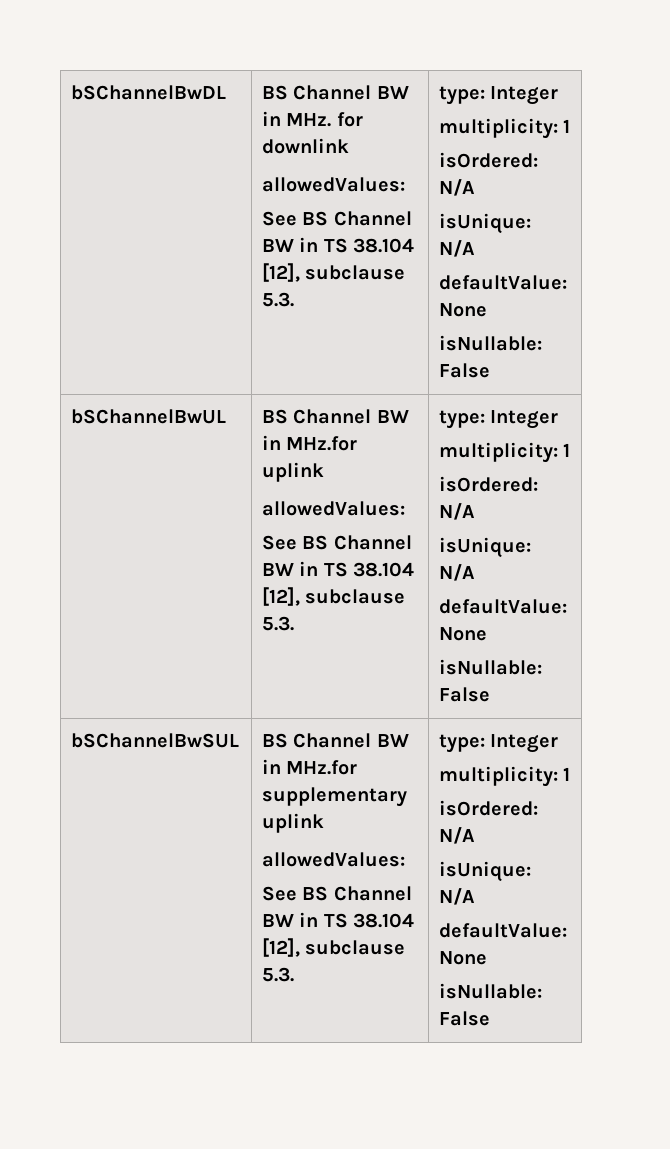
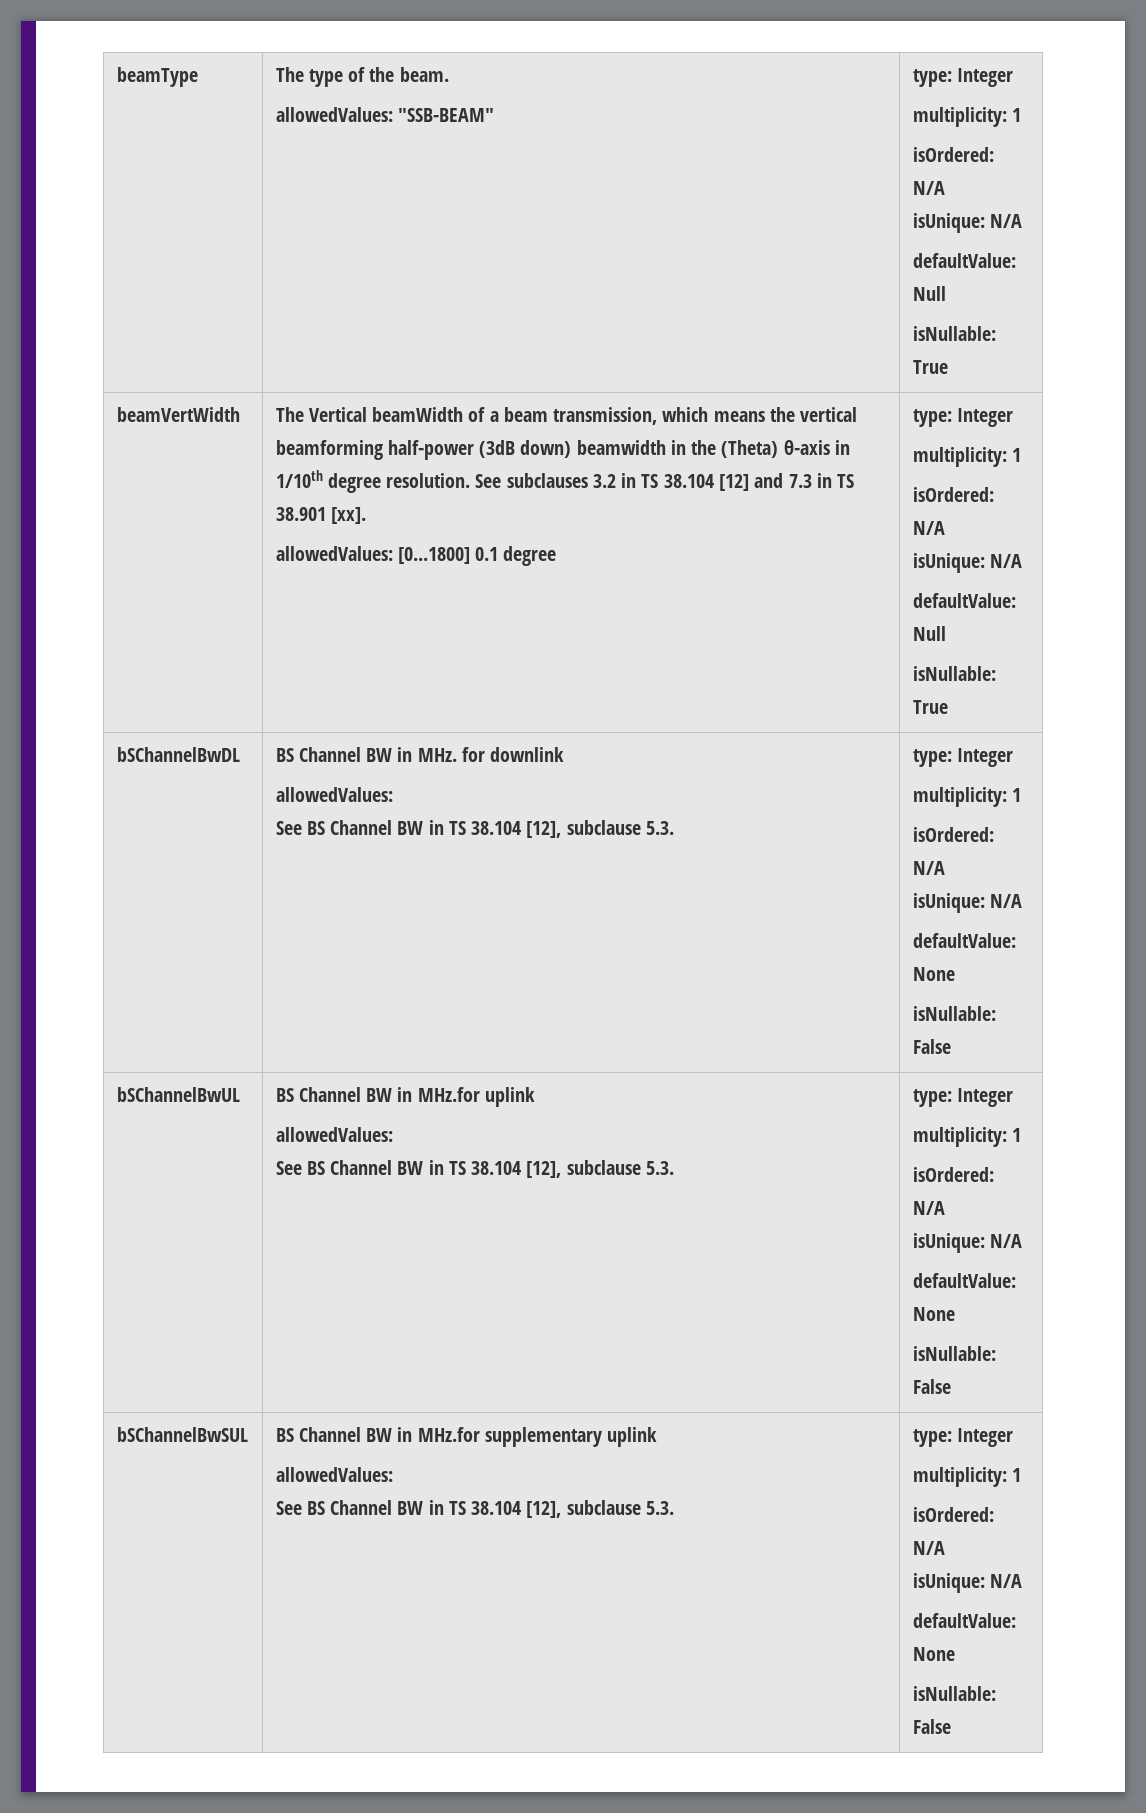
(71, 92) none -> [116,67,198,87] [275,67,449,87] [275,107,494,122] [912,68,1013,87] [912,107,1021,127] [912,147,994,162] [912,181,945,195] [912,213,1022,233] [912,253,1016,268] [912,286,946,301] [912,326,996,341] [912,360,948,374] [116,407,240,422] [275,407,858,425] [275,440,851,460] [275,470,855,493] [275,507,366,524] [275,546,557,566] [912,408,1013,427] [912,447,1021,467] [912,487,994,502] [912,521,945,535] [912,553,1022,573] [912,593,1016,608] [912,626,946,641] [912,666,996,681] [912,700,948,714] beamType | The type of the beam. // allowedValues: "SSB-BEAM" | type: Integer // multiplicity: 1 // isOrdered: N/A // isUnique: N/A // defaultValue: Null // isNullable: True // beamVertWidth | The Vertical beamWidth of a beam transmission, which means the vertical beamforming half-power (3dB down) beamwidth in the (Theta) θ-axis in 1/10th degree resolution. See subclauses 3.2 in TS 38.104 [12] and 7.3 in TS 38.901 [xx]. // allowedValues: [0...1800] 0.1 degree | type: Integer // multiplicity: 1 // isOrdered: N/A // isUnique: N/A // defaultValue: Null // isNullable: True //

